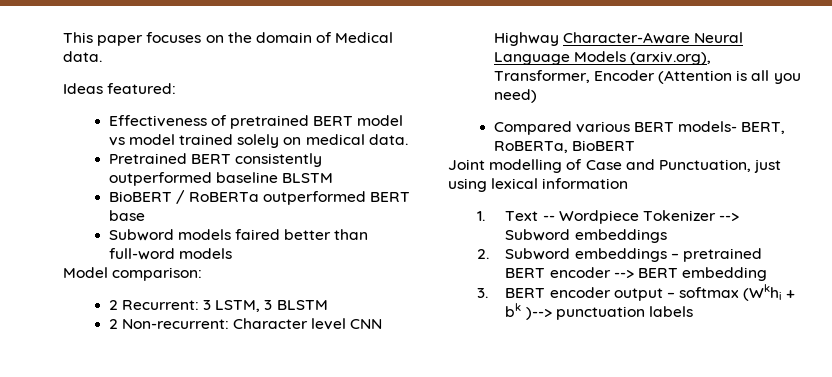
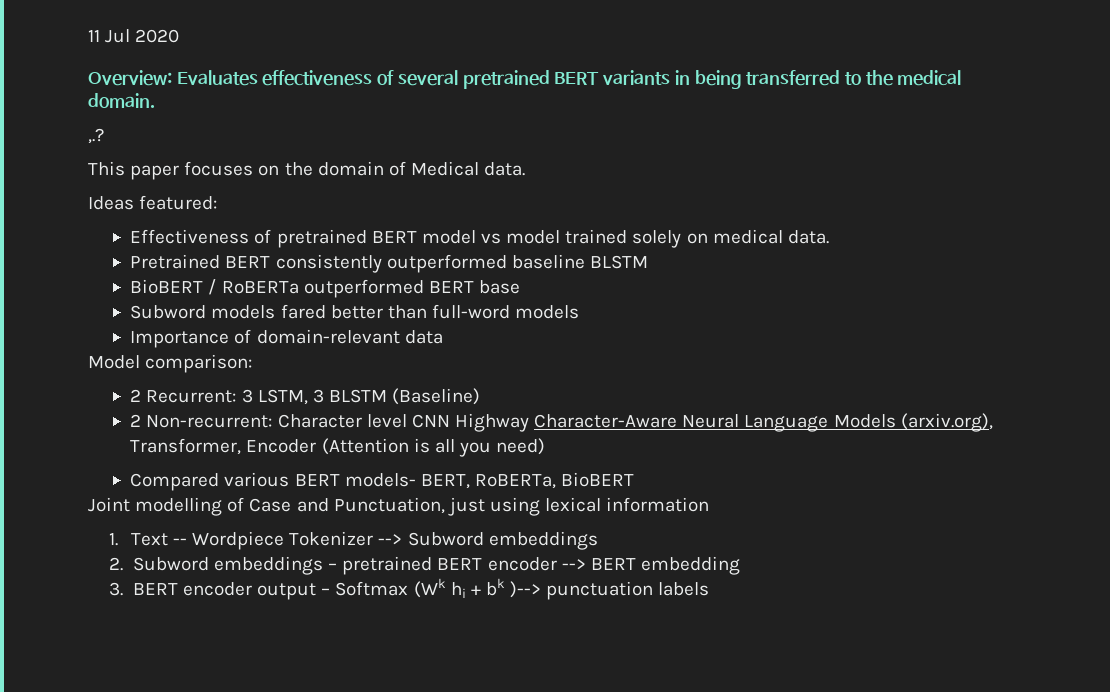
(63, 37) none -> [88,29,180,43] [88,70,962,89] [88,93,155,108] [88,128,104,144] 11 Jul 2020 // Overview: Evaluates effectiveness of several pretrained BERT variants in being transferred to the medical domain. // ,.? //
[235,229,281,240] faired -> [280,304,326,319] fared
(232, 253) none -> [130,329,443,348] // Importance of domain-relevant data
(328, 305) none -> [392,388,481,405] (Baseline)
[679,284,783,301] softmax (Wkhi -> [335,578,466,598] Softmax (Wk hi

